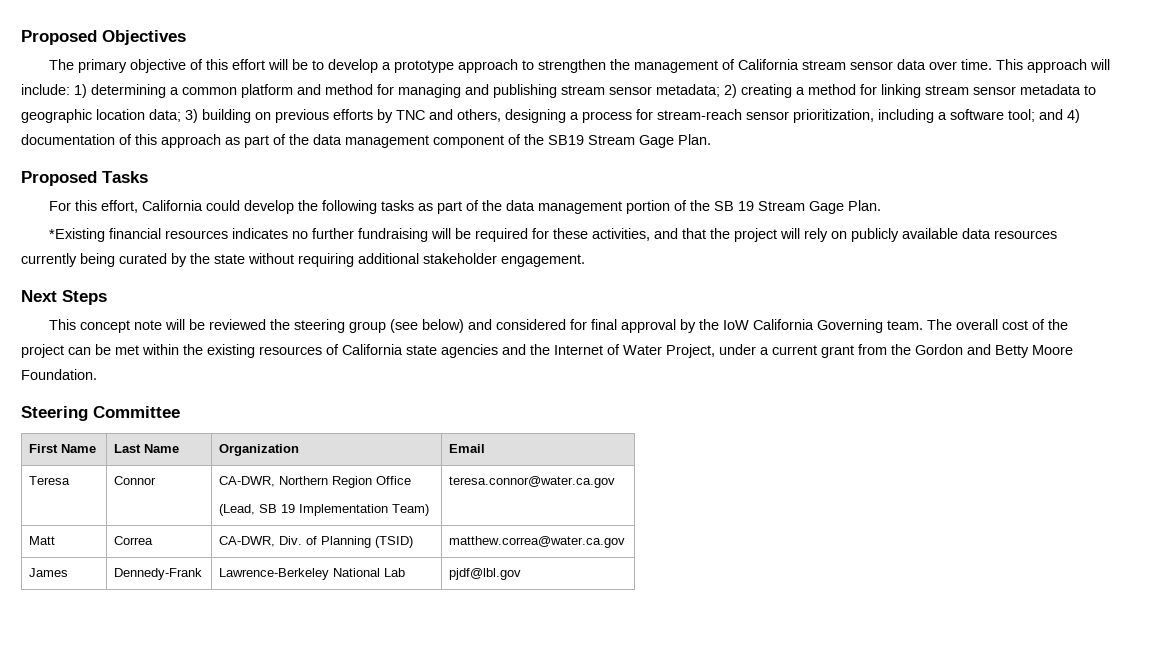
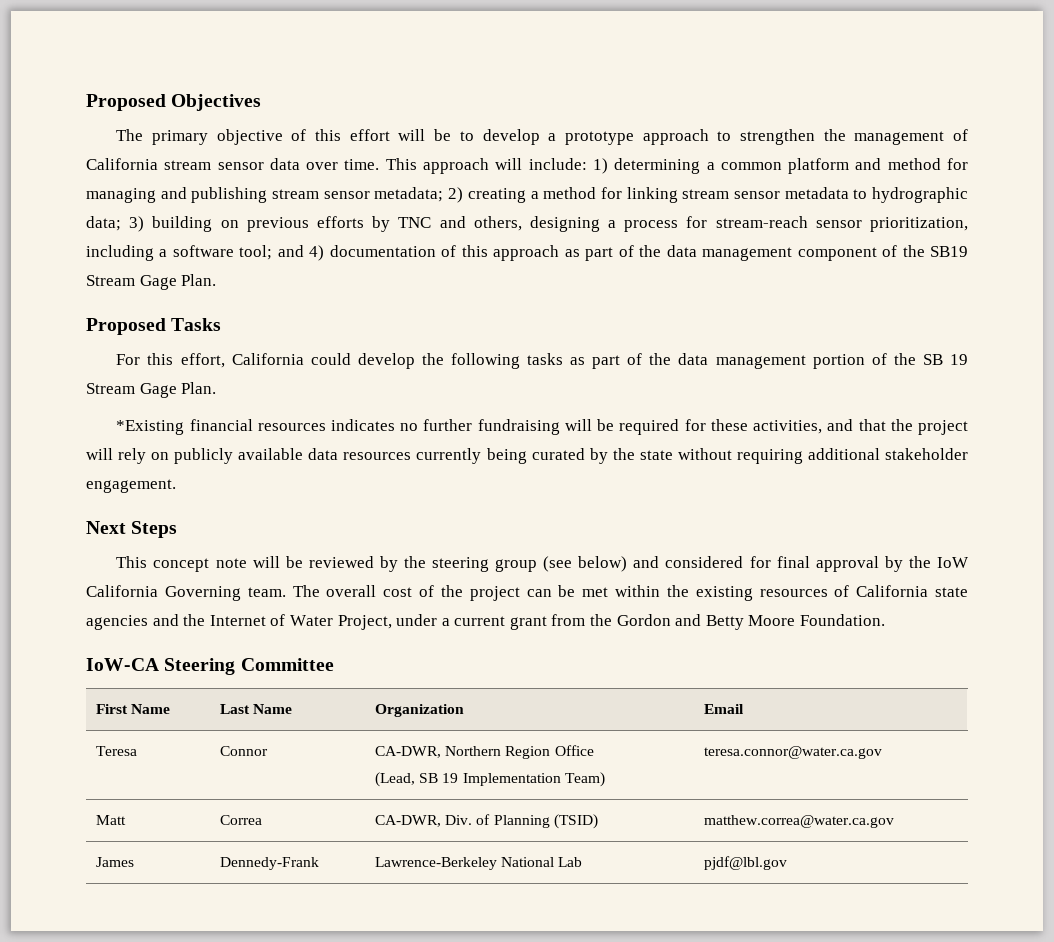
[21,109,145,123] geographic location -> [872,187,968,203] hydrographic
(266, 324) none -> [379,556,398,572] by
(97, 374) none -> [86,658,159,671] IoW-CA

